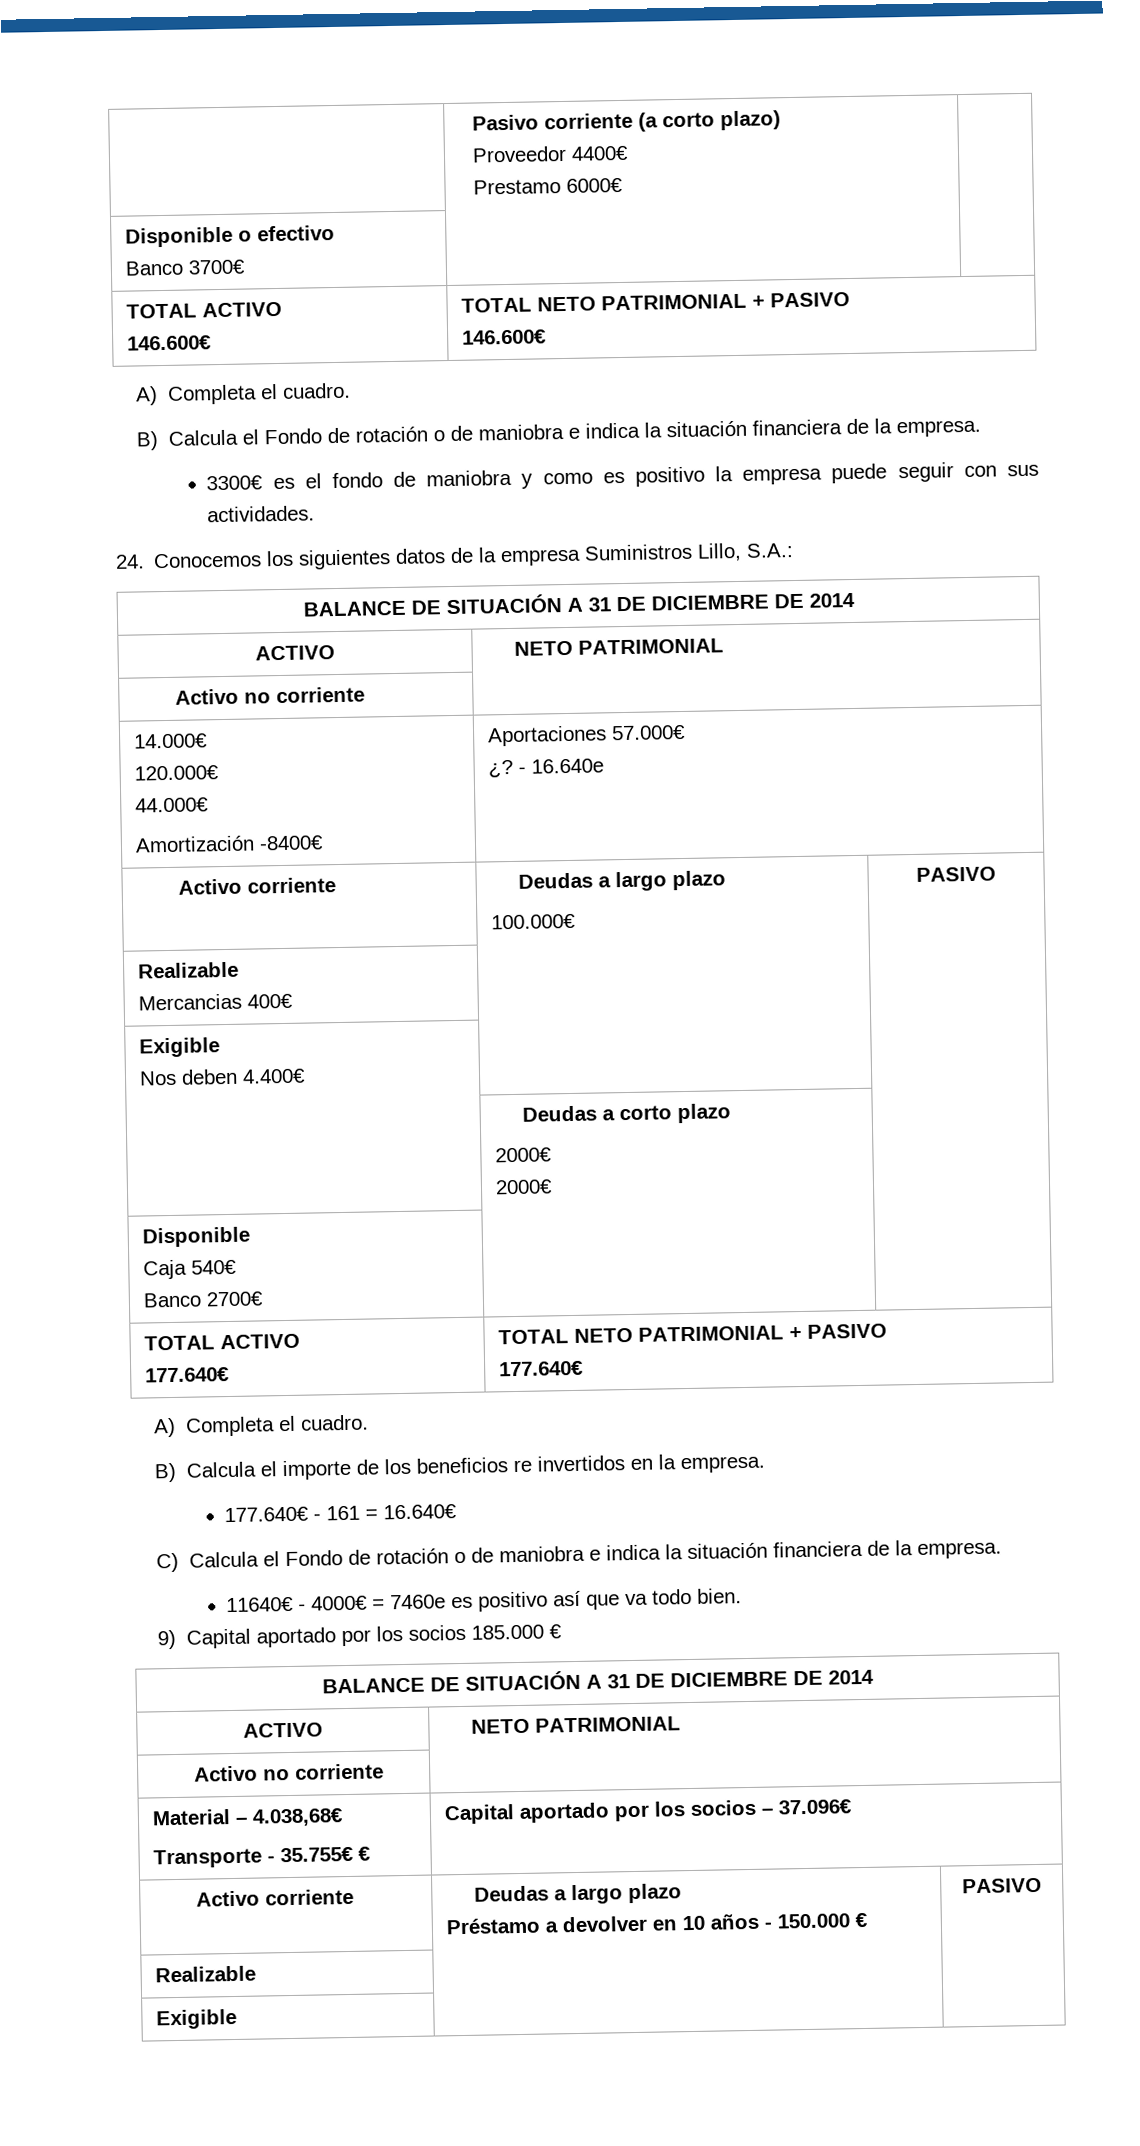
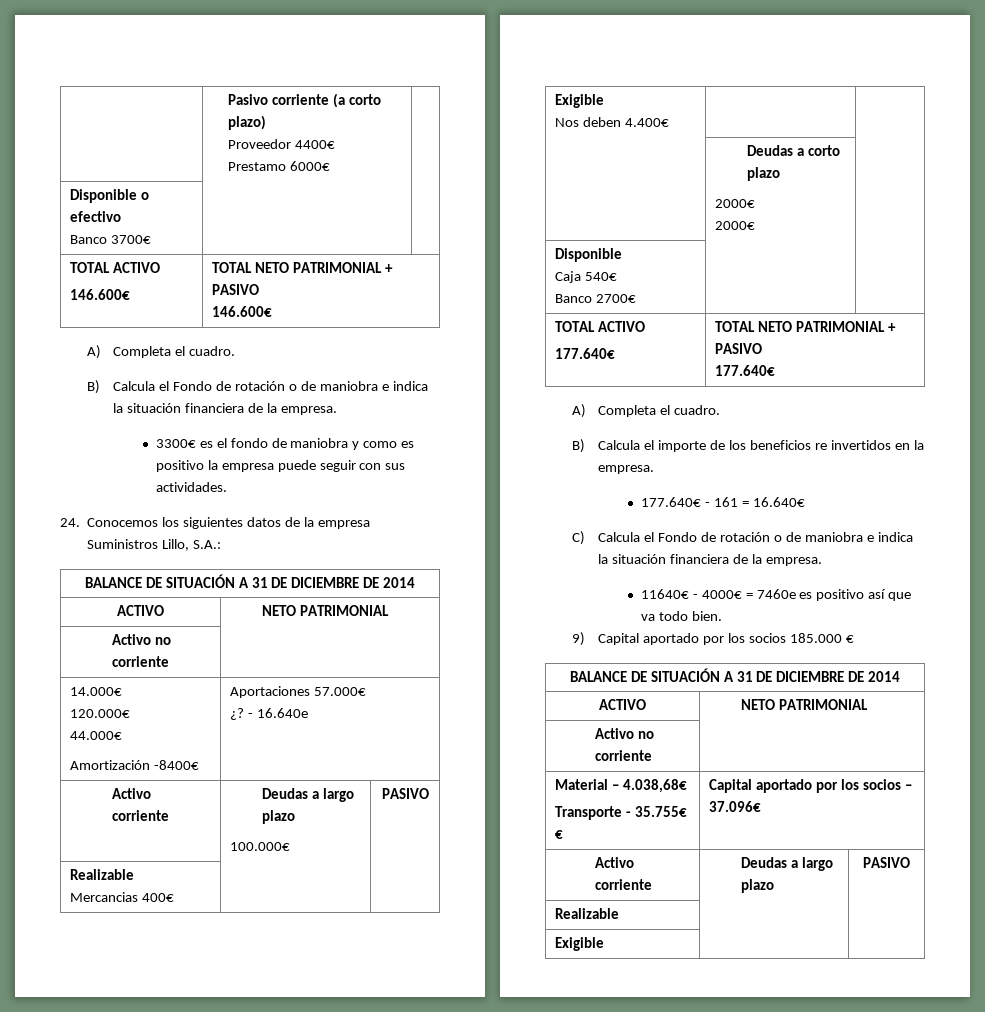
[445,1912,868,1935] // Préstamo a devolver en 10 años - 150.000 € -> (774, 886) none

